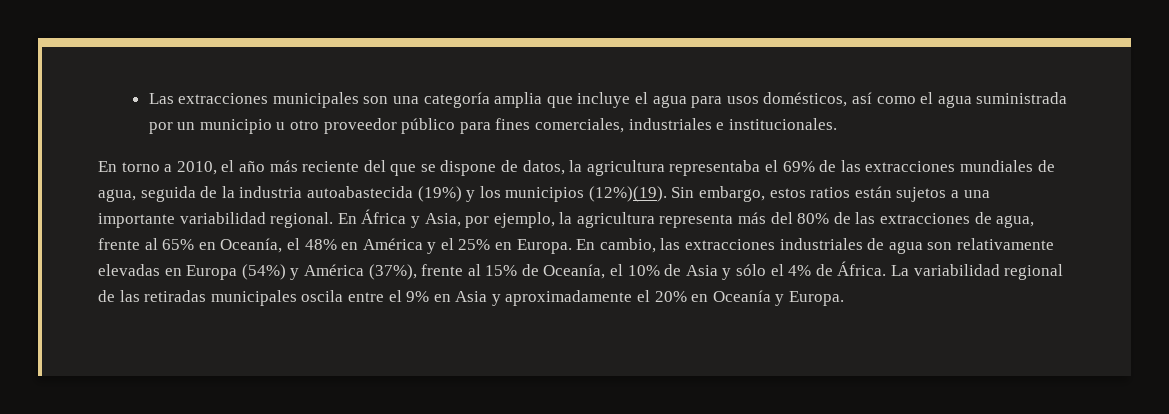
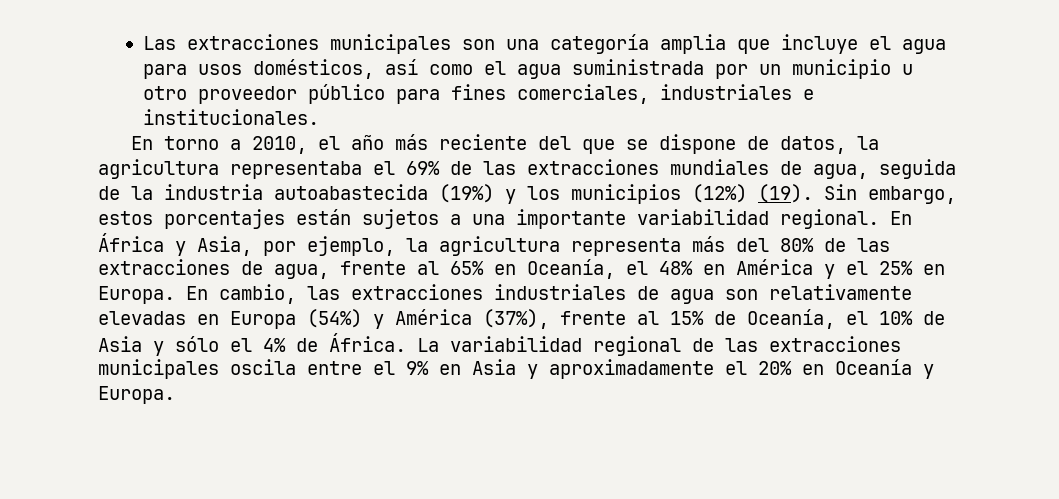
[588,186,667,202] (12%)(19). -> [692,184,813,203] (12%) (19).
[810,187,851,198] ratios -> [164,209,285,229] porcentajes
[144,290,207,302] retiradas -> [769,336,901,352] extracciones

